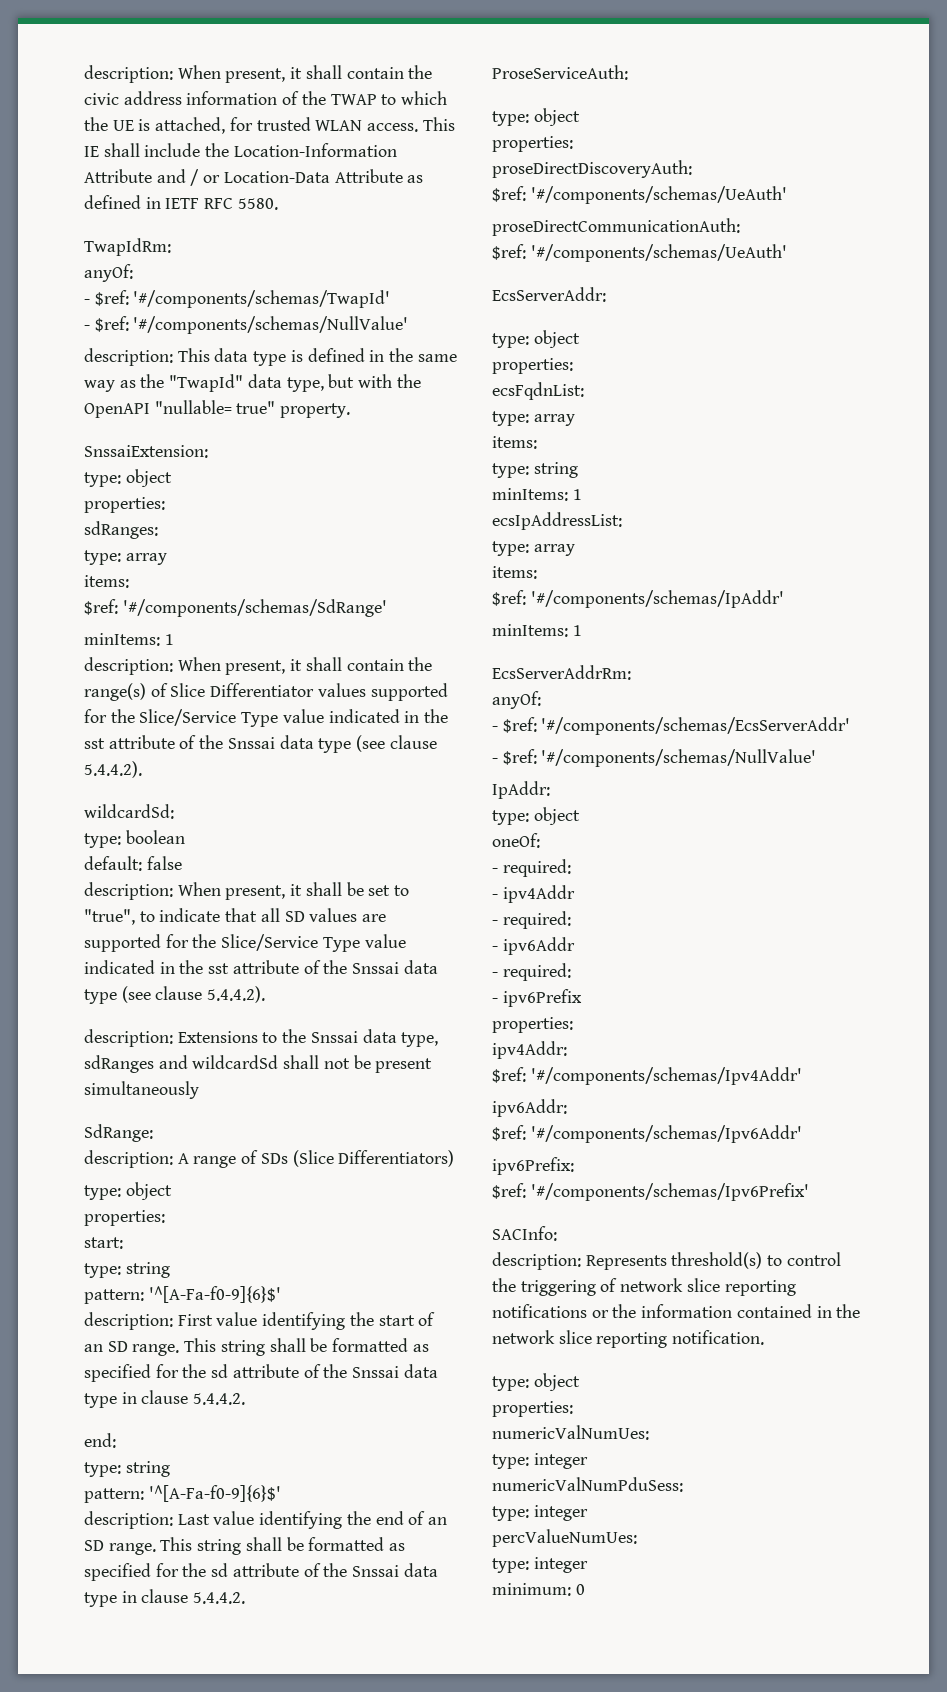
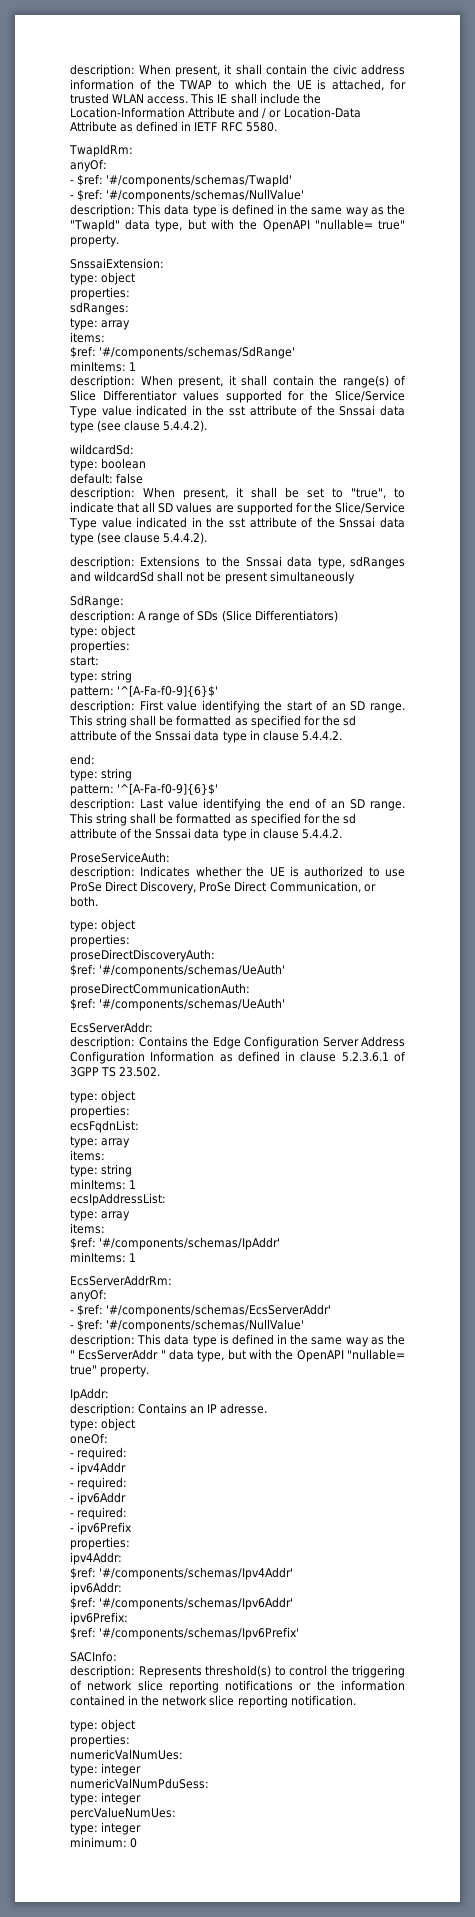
(628, 72) none -> [70,866,405,879] [70,881,376,894] [70,896,98,907] // description: Indicates whether the UE is authorized to use ProSe Direct Discovery, ProSe Direct Communication, or both.
(606, 294) none -> [70,1036,405,1049] [70,1051,406,1064] [70,1067,161,1077] // description: Contains the Edge Configuration Server Address Configuration Information as defined in clause 5.2.3.6.1 of 3GPP TS 23.502.
[492,781,550,799] IpAddr: -> [70,1334,405,1347] [70,1349,405,1362] [70,1365,150,1377] [70,1388,109,1401] [70,1403,268,1416] description: This data type is defined in the same way as the " EcsServerAddr " data type, but with the OpenAPI "nullable= true" property. // IpAddr: // description: Contains an IP adresse.

